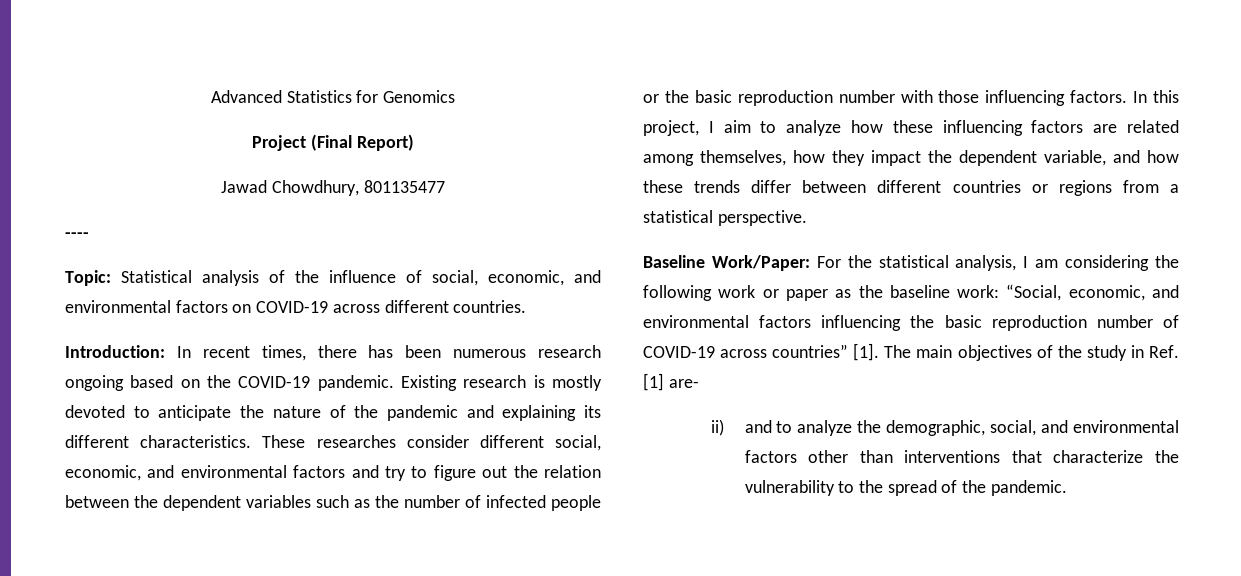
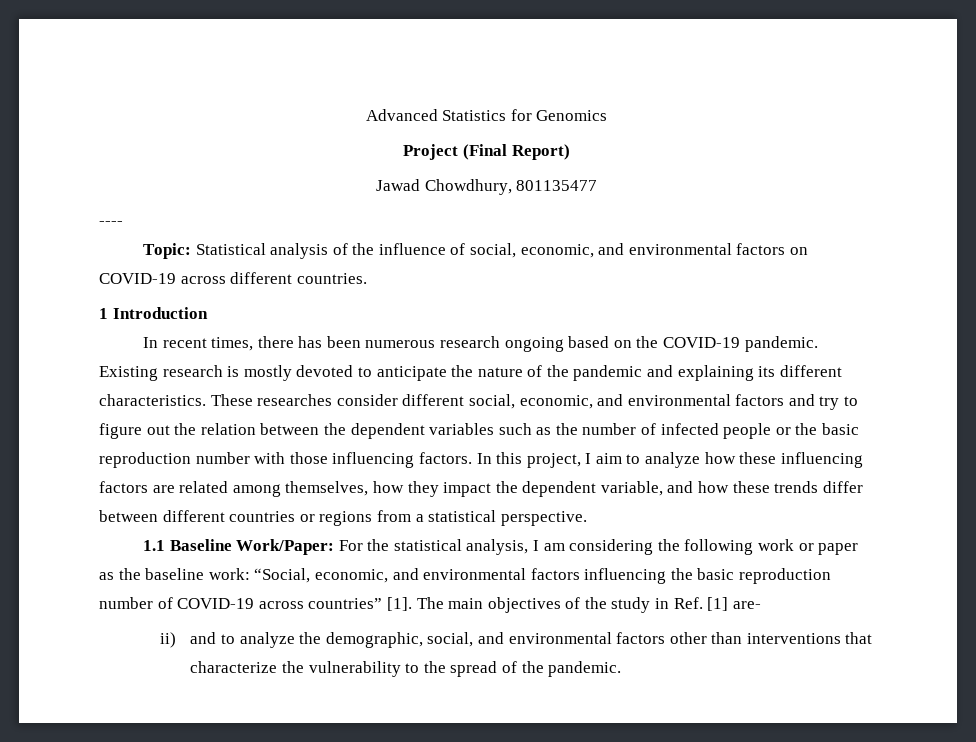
[65,345,165,358] Introduction: -> [99,307,208,319] 1 Introduction //
(807, 218) none -> [142,540,165,551] 1.1

